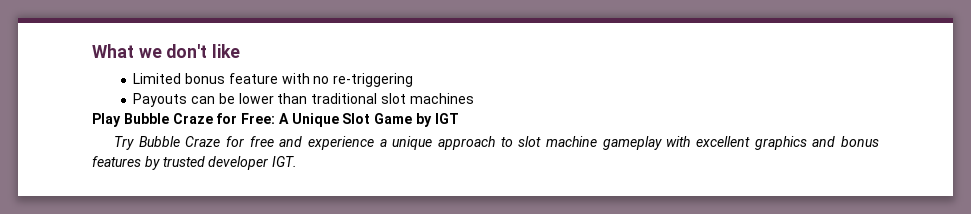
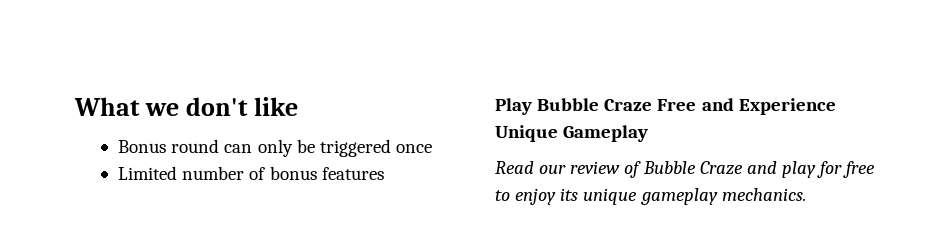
[133,73,414,87] [133,93,474,107] [92,113,459,127] [114,136,880,150] [92,156,298,170] Limited bonus feature with no re-triggering // Payouts can be lower than traditional slot machines // Play Bubble Craze for Free: A Unique Slot Game by IGT // Try Bubble Craze for free and experience a unique approach to slot machine gameplay with excellent graphics and bonus features by trusted developer IGT. -> [118,139,432,157] [118,166,384,180] [495,98,836,115] [495,125,649,142] [495,161,876,178] [495,188,806,205] Bonus round can only be triggered once // Limited number of bonus features // Play Bubble Craze Free and Experience Unique Gameplay // Read our review of Bubble Craze and play for free to enjoy its unique gameplay mechanics.

